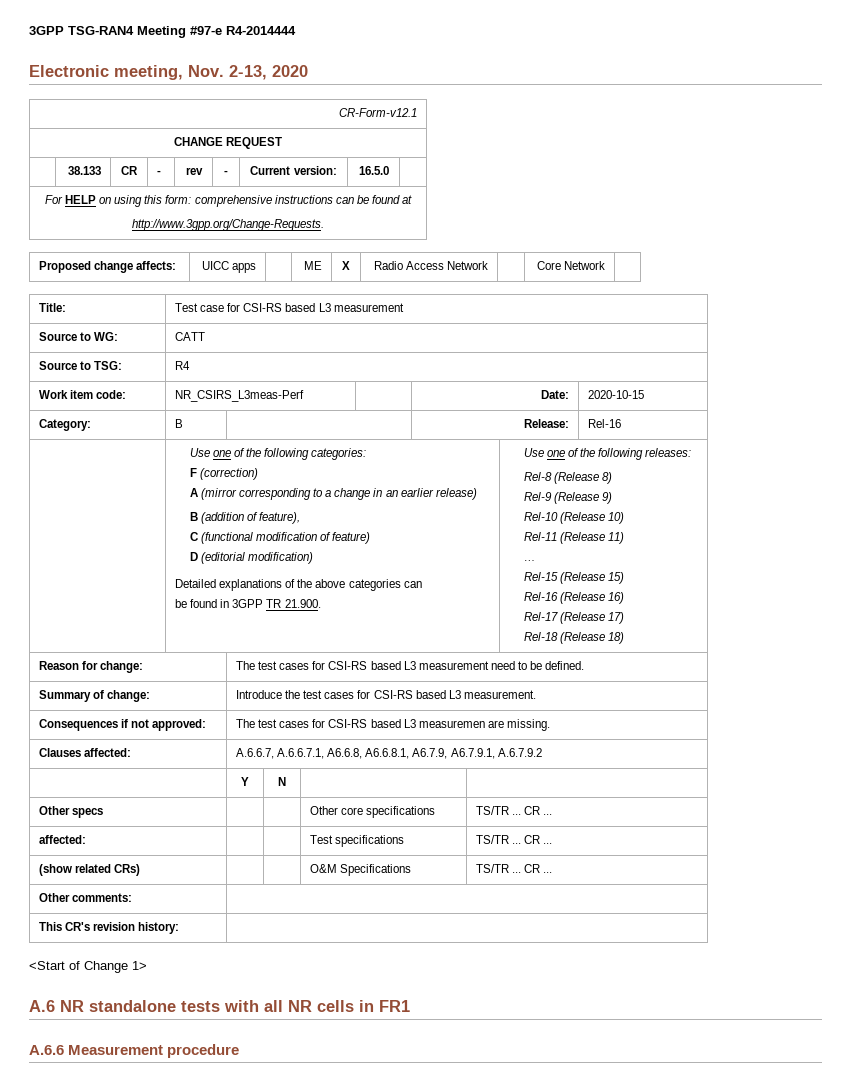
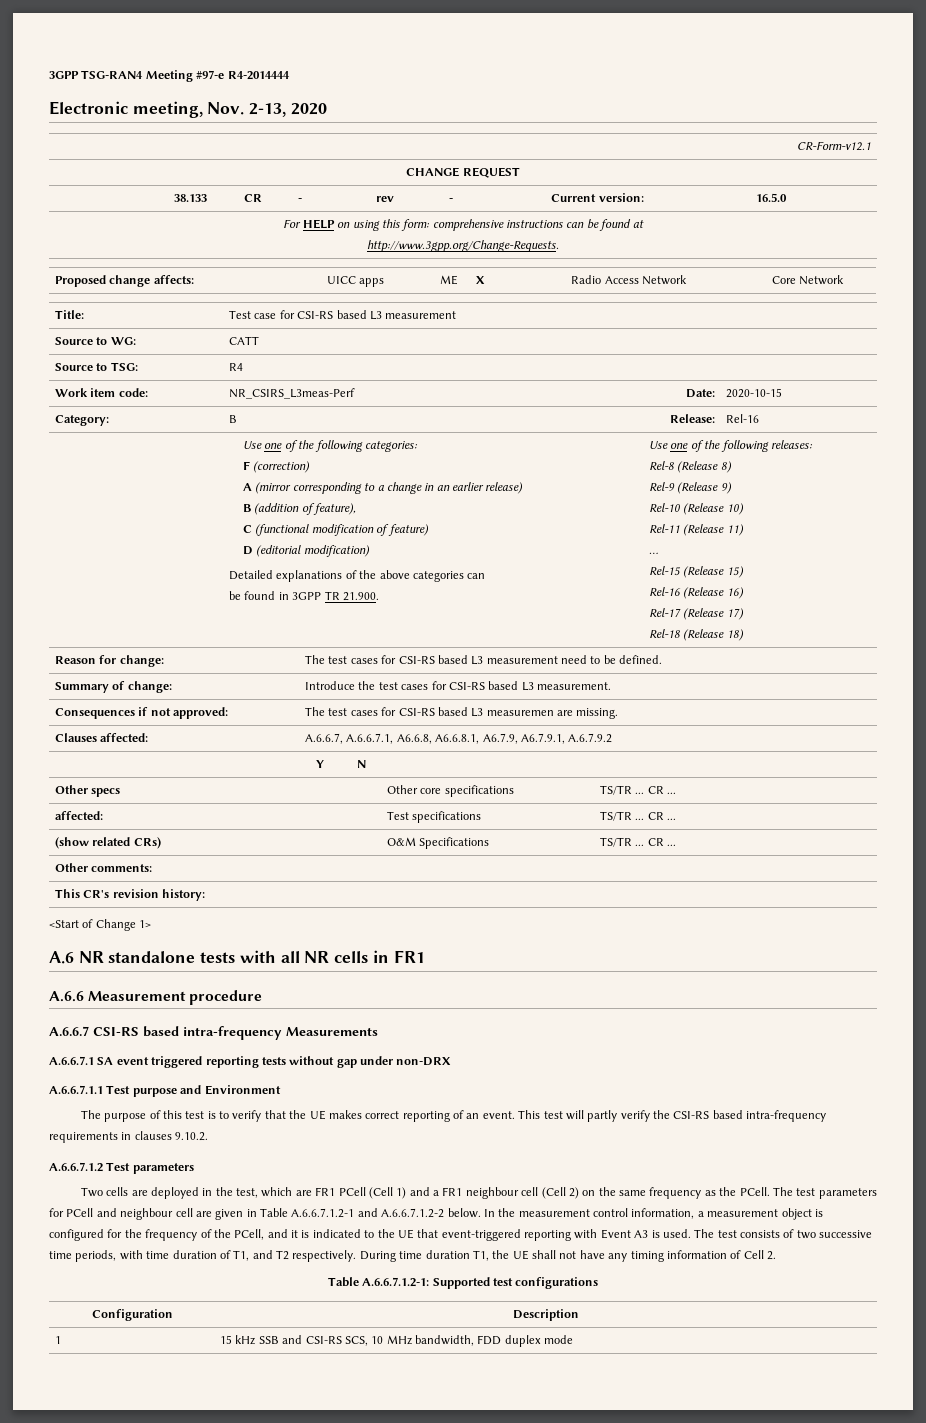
(240, 1051) none -> [49,1026,378,1040] [49,1056,452,1068] [49,1085,281,1097] [80,1110,827,1122] [49,1131,209,1143] [49,1162,194,1174] [80,1187,877,1199] [49,1208,823,1220] [49,1229,873,1241] [49,1250,776,1262] [327,1277,599,1289] [91,1309,173,1321] [512,1309,579,1321] [55,1336,62,1344] [220,1335,574,1347] // A.6.6.7 CSI-RS based intra-frequency Measurements // A.6.6.7.1 SA event triggered reporting tests without gap under non-DRX // A.6.6.7.1.1 Test purpose and Environment // The purpose of this test is to verify that the UE makes correct reporting of an event. This test will partly verify the CSI-RS based intra-frequency requirements in clauses 9.10.2. // A.6.6.7.1.2 Test parameters // Two cells are deployed in the test, which are FR1 PCell (Cell 1) and a FR1 neighbour cell (Cell 2) on the same frequency as the PCell. The test parameters for PCell and neighbour cell are given in Table A.6.6.7.1.2-1 and A.6.6.7.1.2-2 below. In the measurement control information, a measurement object is configured for the frequency of the PCell, and it is indicated to the UE that event-triggered reporting with Event A3 is used. The test consists of two successive time periods, with time duration of T1, and T2 respectively. During time duration T1, the UE shall not have any timing information of Cell 2. // Table A.6.6.7.1.2-1: Supported test configurations // Configuration | Description // 1 | 15 kHz SSB and CSI-RS SCS, 10 MHz bandwidth, FDD duplex mode

